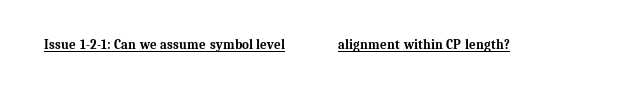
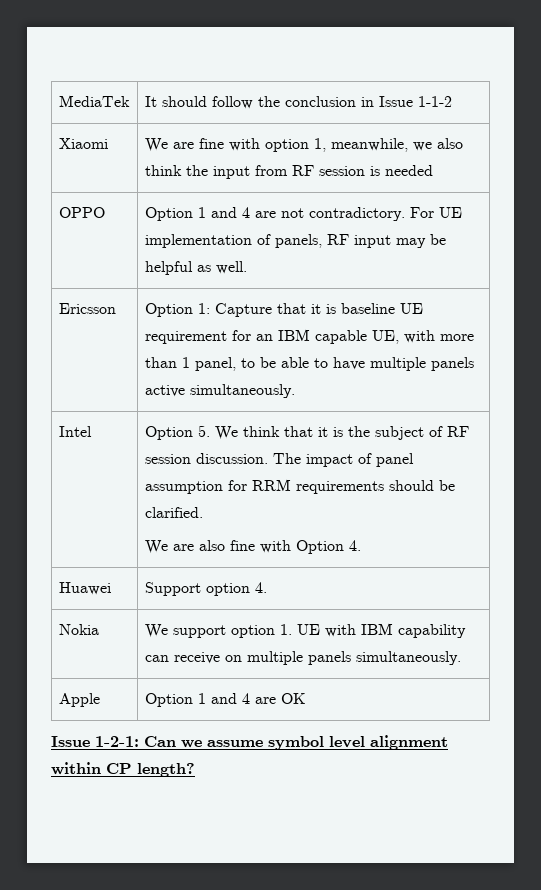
(44, 44) none -> [58,95,130,107] [144,96,452,109] [58,138,108,149] [144,138,463,152] [144,165,433,179] [58,207,105,218] [144,207,462,221] [144,234,446,248] [144,261,247,275] [58,303,116,314] [144,303,423,317] [144,329,474,344] [144,357,474,371] [144,384,295,398] [58,426,92,437] [144,425,469,440] [144,453,414,467] [144,479,455,494] [144,507,203,518] [144,540,361,554] [58,582,111,595] [144,582,267,596] [58,624,99,635] [144,623,466,638] [144,651,461,665] [58,693,100,707] [144,693,305,707] MediaTek | It should follow the conclusion in Issue 1-1-2 // Xiaomi | We are fine with option 1, meanwhile, we also think the input from RF session is needed // OPPO | Option 1 and 4 are not contradictory. For UE implementation of panels, RF input may be helpful as well. // Ericsson | Option 1: Capture that it is baseline UE requirement for an IBM capable UE, with more than 1 panel, to be able to have multiple panels active simultaneously. // Intel | Option 5. We think that it is the subject of RF session discussion. The impact of panel assumption for RRM requirements should be clarified. // We are also fine with Option 4. // Huawei | Support option 4. // Nokia | We support option 1. UE with IBM capability can receive on multiple panels simultaneously. // Apple | Option 1 and 4 are OK //

